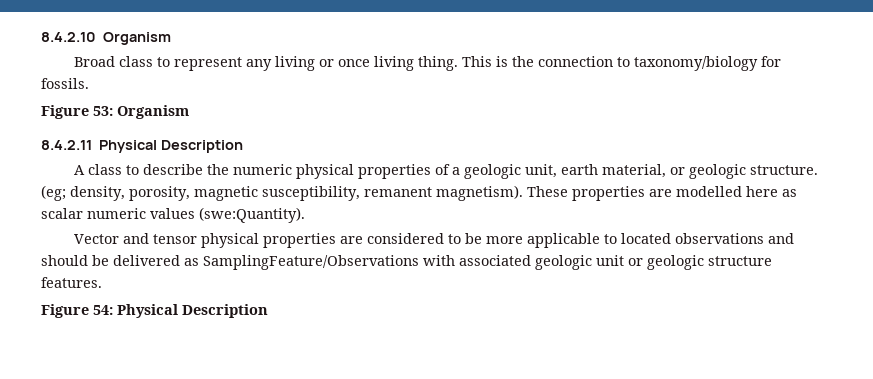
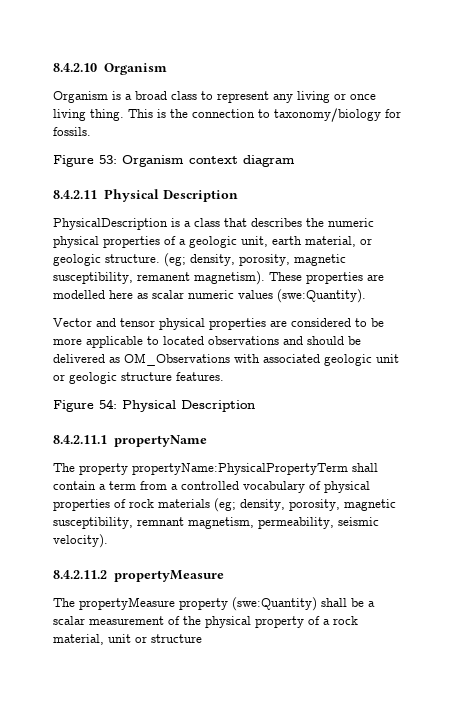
[74,56,116,67] Broad -> [53,91,167,103] Organism is a broad
(189, 112) none -> [189,155,295,167] context diagram
[74,164,204,175] A class to describe -> [53,218,302,230] PhysicalDescription is a class that describes
[203,255,419,270] SamplingFeature/Observations -> [124,353,230,366] OM_Observations
(268, 311) none -> [53,435,207,447] [53,463,378,475] [53,481,370,493] [53,498,396,512] [53,517,379,529] [53,534,108,548] [53,570,224,582] [53,597,375,611] [53,616,358,628] [53,634,202,645] // 8.4.2.11.1 propertyName // The property propertyName:PhysicalPropertyTerm shall contain a term from a controlled vocabulary of physical properties of rock materials (eg; density, porosity, magnetic susceptibility, remnant magnetism, permeability, seismic velocity). // 8.4.2.11.2 propertyMeasure // The propertyMeasure property (swe:Quantity) shall be a scalar measurement of the physical property of a rock material, unit or structure

